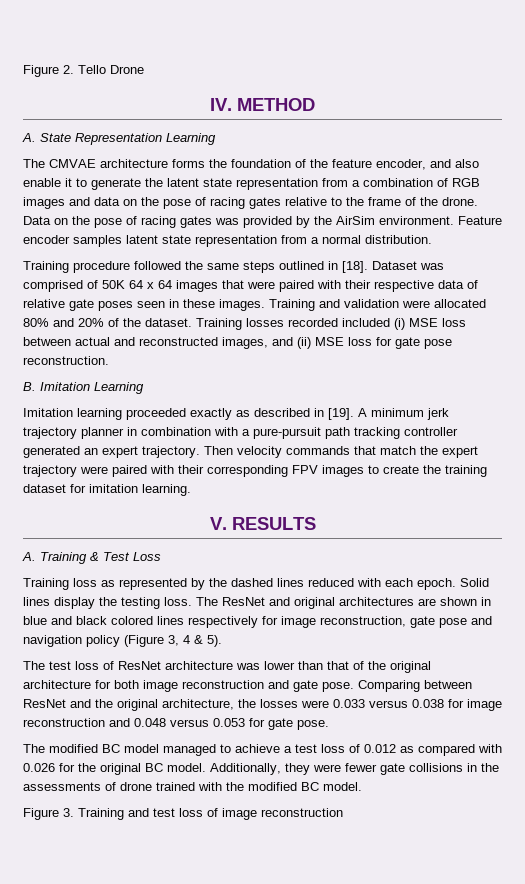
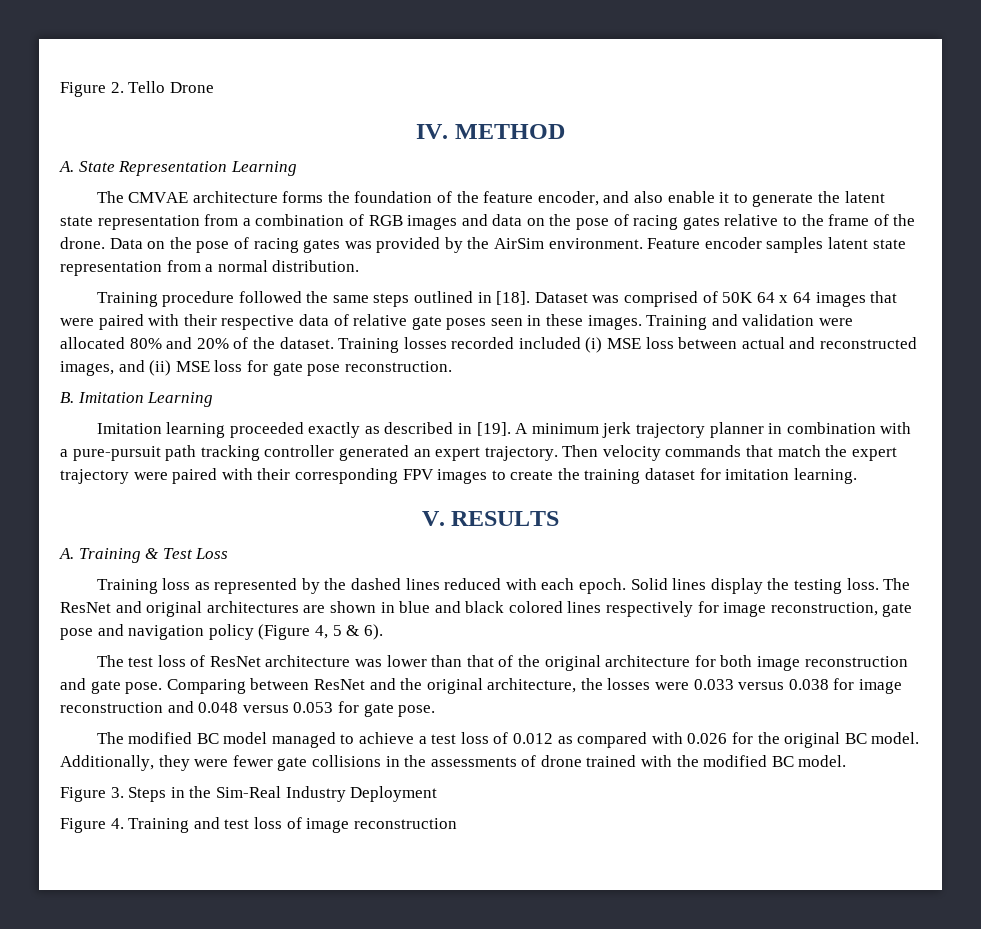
[168,635,222,647] 3, 4 & 5). -> [314,624,383,640] 4, 5 & 6).
(74, 812) none -> [128,786,438,802] [60,818,124,833] Steps in the Sim-Real Industry Deployment // Figure 4.

